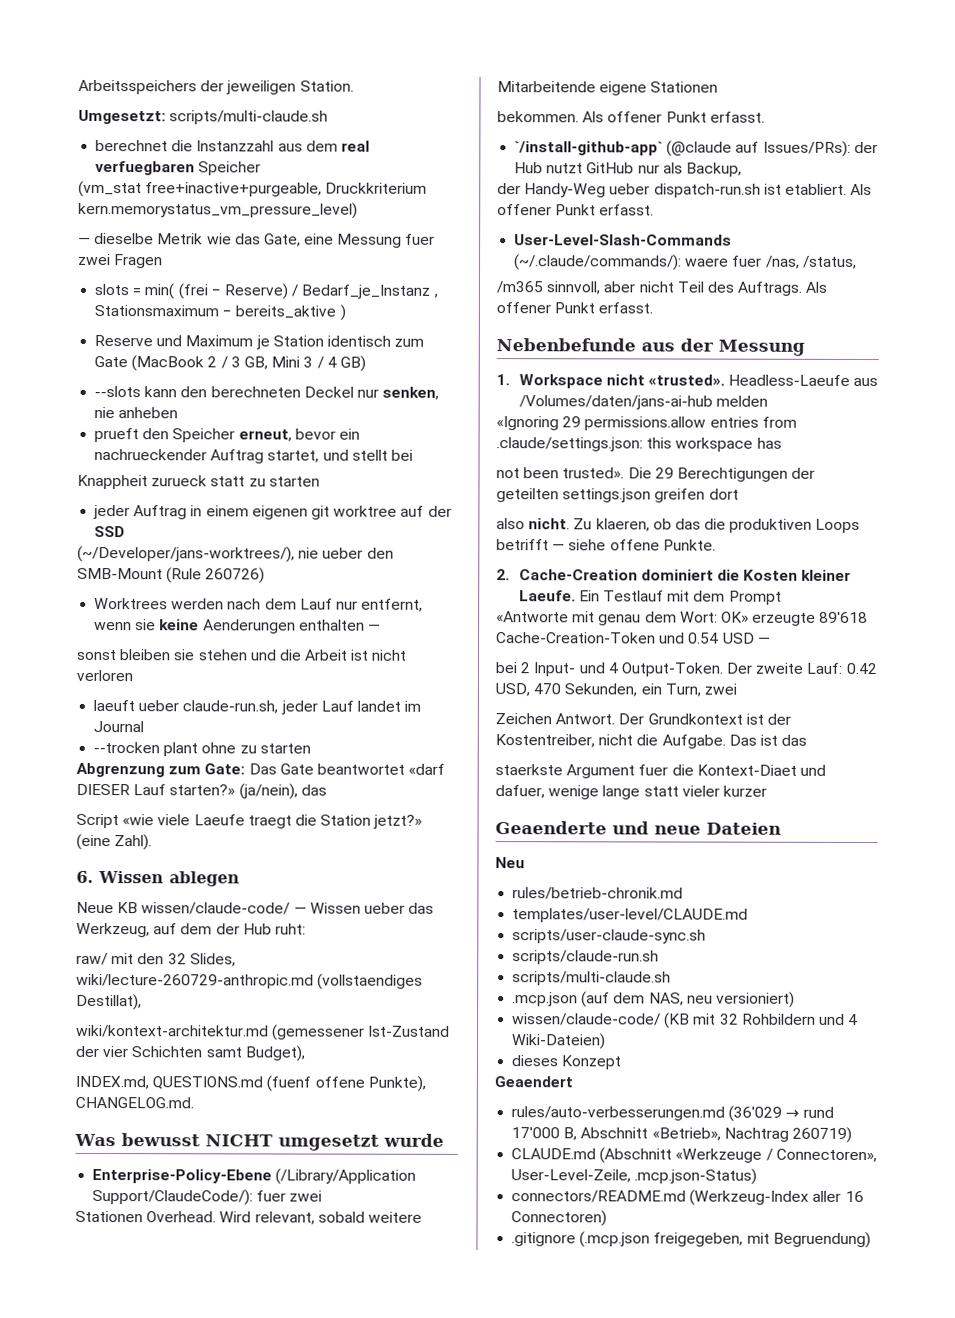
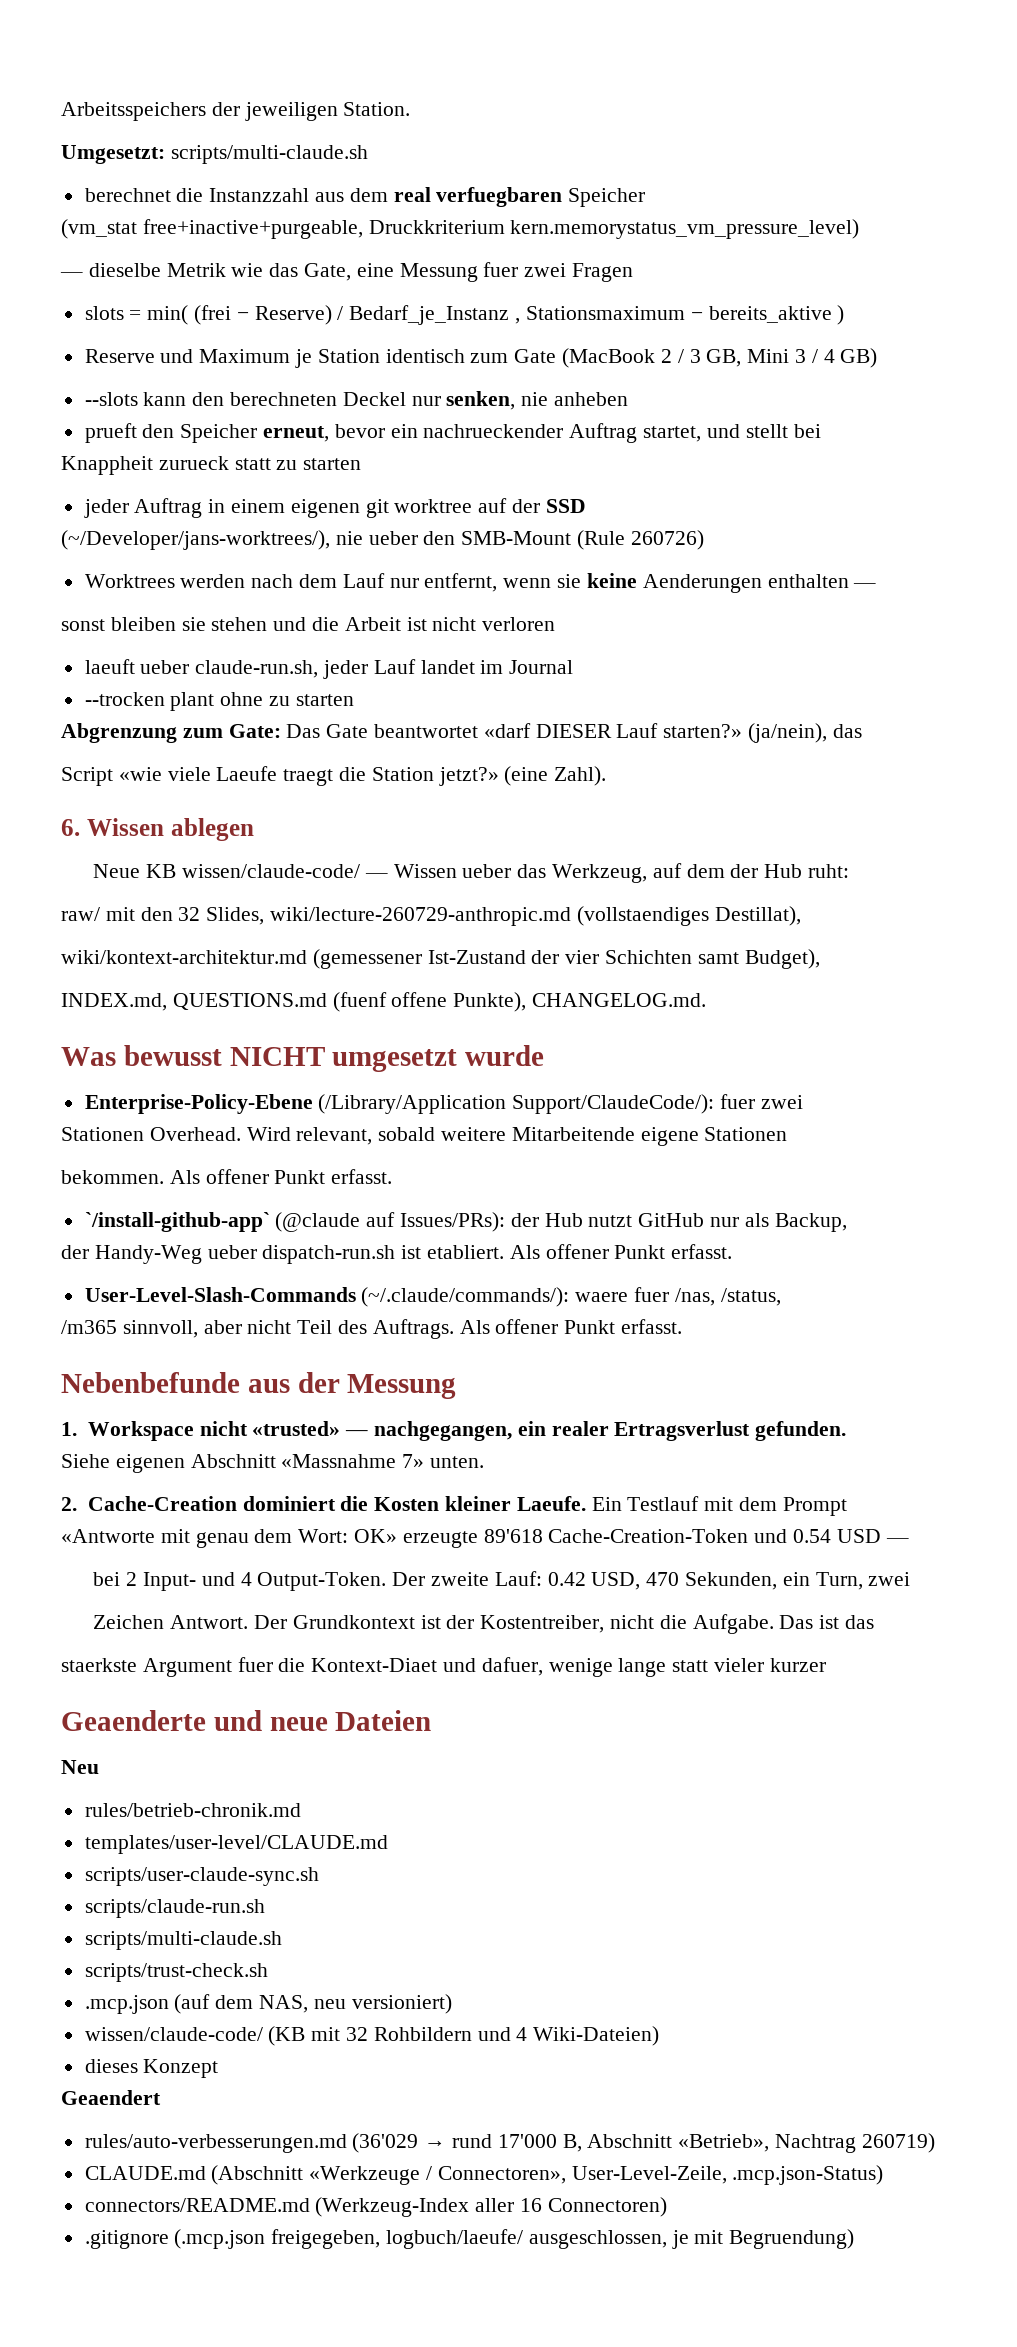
[648,374,879,387] [518,395,768,410] [496,416,797,431] [496,437,782,452] [496,467,816,482] [496,488,739,503] [496,518,861,534] [496,539,716,551] «trusted». Headless-Laeufe aus /Volumes/daten/jans-ai-hub melden // «Ignoring 29 permissions.allow entries from .claude/settings.json: this workspace has // not been trusted». Die 29 Berechtigungen der geteilten settings.json greifen dort // also nicht. Zu klaeren, ob das die produktiven Loops betrifft — siehe offene Punkte. -> [252,1421,847,1441] [61,1454,485,1473] «trusted» — nachgegangen, ein realer Ertragsverlust gefunden. // Siehe eigenen Abschnitt «Massnahme 7» unten.
(672, 978) none -> [84,1963,268,1982] // scripts/trust-check.sh
(744, 1239) none -> [386,2229,689,2249] logbuch/laeufe/ ausgeschlossen, je

